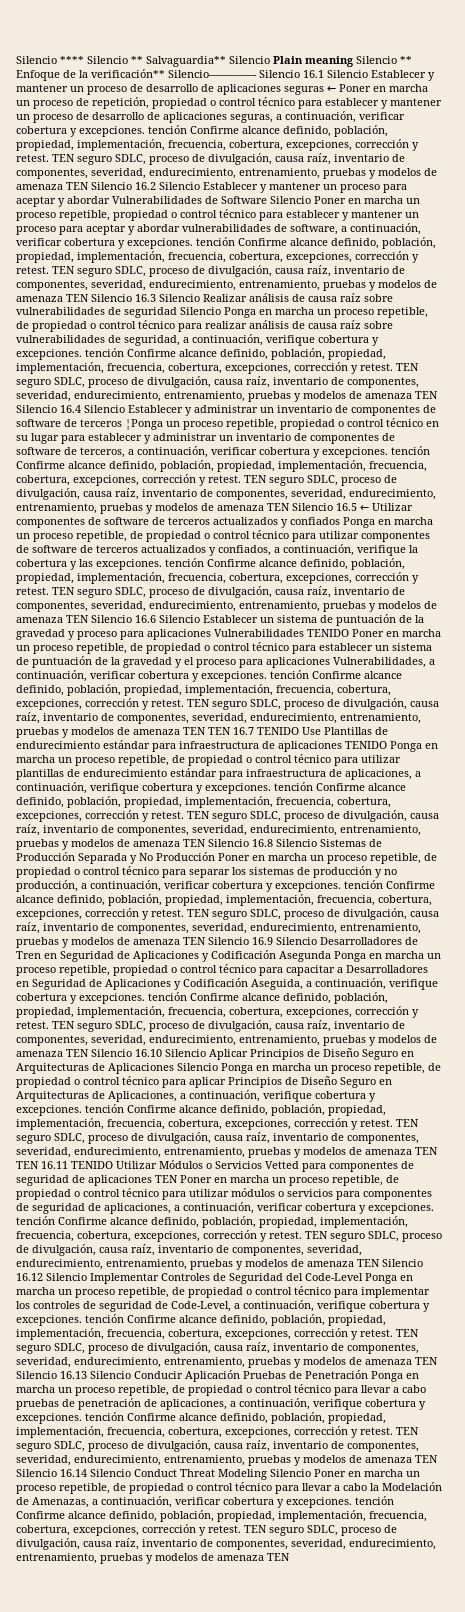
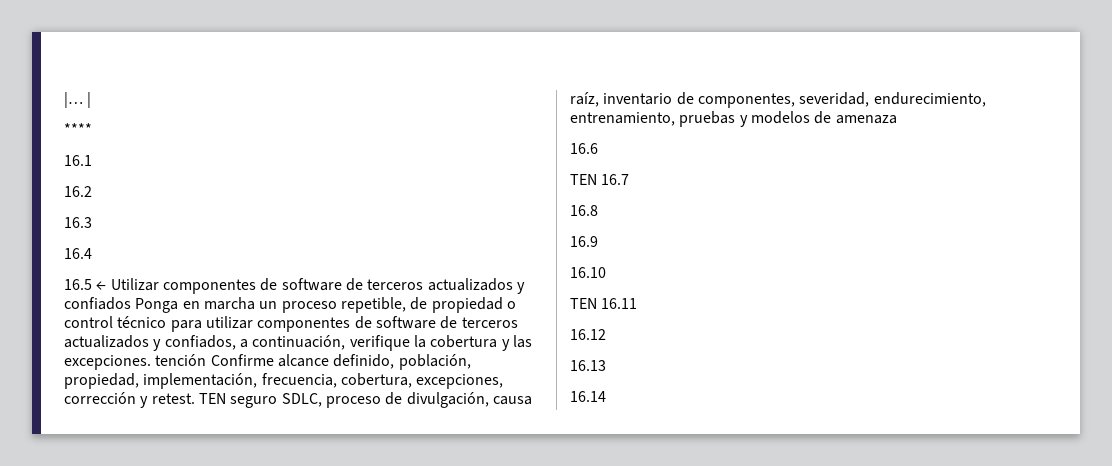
[16,56,57,64] Silencio -> [64,92,92,108] |… | //
[87,56,412,67] [16,69,435,81] [16,84,428,95] [16,97,442,109] [16,111,405,123] [16,125,388,137] [16,139,419,151] [16,153,405,165] [16,168,437,179] [16,182,407,193] [16,196,420,207] [16,209,419,221] [16,223,421,235] [16,237,436,249] [16,251,419,263] [16,265,405,277] [16,280,437,291] [16,293,393,302] [16,307,428,318] [16,320,393,332] [16,334,379,346] [16,348,386,360] [16,362,419,374] [16,376,419,388] [16,391,438,402] [16,405,436,416] [16,418,439,430] [16,433,395,444] [16,446,430,458] [16,460,427,472] [16,474,397,486] [16,488,436,500] [16,503,333,514] Silencio ** Salvaguardia** Silencio Plain meaning Silencio ** Enfoque de la verificación** Silencio————- Silencio 16.1 Silencio Establecer y mantener un proceso de desarrollo de aplicaciones seguras ← Poner en marcha un proceso de repetición, propiedad o control técnico para establecer y mantener un proceso de desarrollo de aplicaciones seguras, a continuación, verificar cobertura y excepciones. tención Confirme alcance definido, población, propiedad, implementación, frecuencia, cobertura, excepciones, corrección y retest. TEN seguro SDLC, proceso de divulgación, causa raíz, inventario de componentes, severidad, endurecimiento, entrenamiento, pruebas y modelos de amenaza TEN Silencio 16.2 Silencio Establecer y mantener un proceso para aceptar y abordar Vulnerabilidades de Software Silencio Poner en marcha un proceso repetible, propiedad o control técnico para establecer y mantener un proceso para aceptar y abordar vulnerabilidades de software, a continuación, verificar cobertura y excepciones. tención Confirme alcance definido, población, propiedad, implementación, frecuencia, cobertura, excepciones, corrección y retest. TEN seguro SDLC, proceso de divulgación, causa raíz, inventario de componentes, severidad, endurecimiento, entrenamiento, pruebas y modelos de amenaza TEN Silencio 16.3 Silencio Realizar análisis de causa raíz sobre vulnerabilidades de seguridad Silencio Ponga en marcha un proceso repetible, de propiedad o control técnico para realizar análisis de causa raíz sobre vulnerabilidades de seguridad, a continuación, verifique cobertura y excepciones. tención Confirme alcance definido, población, propiedad, implementación, frecuencia, cobertura, excepciones, corrección y retest. TEN seguro SDLC, proceso de divulgación, causa raíz, inventario de componentes, severidad, endurecimiento, entrenamiento, pruebas y modelos de amenaza TEN Silencio 16.4 Silencio Establecer y administrar un inventario de componentes de software de terceros ¦Ponga un proceso repetible, propiedad o control técnico en su lugar para establecer y administrar un inventario de componentes de software de terceros, a continuación, verificar cobertura y excepciones. tención Confirme alcance definido, población, propiedad, implementación, frecuencia, cobertura, excepciones, corrección y retest. TEN seguro SDLC, proceso de divulgación, causa raíz, inventario de componentes, severidad, endurecimiento, entrenamiento, pruebas y modelos de amenaza TEN Silencio -> [64,155,92,166] [64,186,92,197] [64,217,92,228] [64,248,92,259] // 16.1 // 16.2 // 16.3 // 16.4 //
[66,615,132,623] TEN Silencio -> (897, 119) //
[159,614,424,626] [16,629,441,640] [16,642,432,654] [16,656,435,668] [16,670,402,682] [16,684,391,696] [16,698,439,710] [16,712,421,724] [16,727,388,738] [16,740,438,752] [16,754,401,766] [16,768,421,780] [16,782,406,794] [16,796,391,808] [16,810,439,822] [16,824,421,836] [16,839,382,850] [16,852,437,864] [16,866,397,878] [16,880,435,892] [16,894,432,906] [16,908,439,920] [16,922,421,934] [16,937,418,948] [16,950,441,962] [16,964,428,976] [16,978,438,990] [16,992,388,1004] [16,1006,419,1018] [16,1020,405,1032] [16,1035,437,1046] [16,1048,414,1060] [16,1063,441,1074] [16,1076,392,1088] [16,1090,376,1102] [16,1104,386,1116] [16,1118,419,1130] [16,1132,419,1144] [16,1147,438,1158] [16,1160,414,1172] [16,1175,399,1186] [16,1188,432,1200] [16,1202,434,1214] [16,1216,408,1228] [16,1230,442,1242] [16,1244,362,1256] [16,1259,423,1270] [16,1273,413,1284] [16,1286,430,1298] [16,1300,430,1312] [16,1314,386,1326] [16,1328,419,1340] [16,1342,419,1354] [16,1357,438,1368] [16,1370,419,1382] [16,1384,426,1396] [16,1398,426,1410] [16,1412,386,1424] [16,1426,419,1438] [16,1440,419,1452] [16,1455,438,1466] [16,1469,420,1480] [16,1482,442,1494] [16,1496,394,1508] [16,1510,427,1522] [16,1524,397,1536] [16,1538,436,1550] [16,1553,290,1564] Silencio Establecer un sistema de puntuación de la gravedad y proceso para aplicaciones Vulnerabilidades TENIDO Poner en marcha un proceso repetible, de propiedad o control técnico para establecer un sistema de puntuación de la gravedad y el proceso para aplicaciones Vulnerabilidades, a continuación, verificar cobertura y excepciones. tención Confirme alcance definido, población, propiedad, implementación, frecuencia, cobertura, excepciones, corrección y retest. TEN seguro SDLC, proceso de divulgación, causa raíz, inventario de componentes, severidad, endurecimiento, entrenamiento, pruebas y modelos de amenaza TEN TEN 16.7 TENIDO Use Plantillas de endurecimiento estándar para infraestructura de aplicaciones TENIDO Ponga en marcha un proceso repetible, de propiedad o control técnico para utilizar plantillas de endurecimiento estándar para infraestructura de aplicaciones, a continuación, verifique cobertura y excepciones. tención Confirme alcance definido, población, propiedad, implementación, frecuencia, cobertura, excepciones, corrección y retest. TEN seguro SDLC, proceso de divulgación, causa raíz, inventario de componentes, severidad, endurecimiento, entrenamiento, pruebas y modelos de amenaza TEN Silencio 16.8 Silencio Sistemas de Producción Separada y No Producción Poner en marcha un proceso repetible, de propiedad o control técnico para separar los sistemas de producción y no producción, a continuación, verificar cobertura y excepciones. tención Confirme alcance definido, población, propiedad, implementación, frecuencia, cobertura, excepciones, corrección y retest. TEN seguro SDLC, proceso de divulgación, causa raíz, inventario de componentes, severidad, endurecimiento, entrenamiento, pruebas y modelos de amenaza TEN Silencio 16.9 Silencio Desarrolladores de Tren en Seguridad de Aplicaciones y Codificación Asegunda Ponga en marcha un proceso repetible, propiedad o control técnico para capacitar a Desarrolladores en Seguridad de Aplicaciones y Codificación Aseguida, a continuación, verifique cobertura y excepciones. tención Confirme alcance definido, población, propiedad, implementación, frecuencia, cobertura, excepciones, corrección y retest. TEN seguro SDLC, proceso de divulgación, causa raíz, inventario de componentes, severidad, endurecimiento, entrenamiento, pruebas y modelos de amenaza TEN Silencio 16.10 Silencio Aplicar Principios de Diseño Seguro en Arquitecturas de Aplicaciones Silencio Ponga en marcha un proceso repetible, de propiedad o control técnico para aplicar Principios de Diseño Seguro en Arquitecturas de Aplicaciones, a continuación, verifique cobertura y excepciones. tención Confirme alcance definido, población, propiedad, implementación, frecuencia, cobertura, excepciones, corrección y retest. TEN seguro SDLC, proceso de divulgación, causa raíz, inventario de componentes, severidad, endurecimiento, entrenamiento, pruebas y modelos de amenaza TEN TEN 16.11 TENIDO Utilizar Módulos o Servicios Vetted para componentes de seguridad de aplicaciones TEN Poner en marcha un proceso repetible, de propiedad o control técnico para utilizar módulos o servicios para componentes de seguridad de aplicaciones, a continuación, verificar cobertura y excepciones. tención Confirme alcance definido, población, propiedad, implementación, frecuencia, cobertura, excepciones, corrección y retest. TEN seguro SDLC, proceso de divulgación, causa raíz, inventario de componentes, severidad, endurecimiento, entrenamiento, pruebas y modelos de amenaza TEN Silencio 16.12 Silencio Implementar Controles de Seguridad del Code-Level Ponga en marcha un proceso repetible, de propiedad o control técnico para implementar los controles de seguridad de Code-Level, a continuación, verifique cobertura y excepciones. tención Confirme alcance definido, población, propiedad, implementación, frecuencia, cobertura, excepciones, corrección y retest. TEN seguro SDLC, proceso de divulgación, causa raíz, inventario de componentes, severidad, endurecimiento, entrenamiento, pruebas y modelos de amenaza TEN Silencio 16.13 Silencio Conducir Aplicación Pruebas de Penetración Ponga en marcha un proceso repetible, de propiedad o control técnico para llevar a cabo pruebas de penetración de aplicaciones, a continuación, verifique cobertura y excepciones. tención Confirme alcance definido, población, propiedad, implementación, frecuencia, cobertura, excepciones, corrección y retest. TEN seguro SDLC, proceso de divulgación, causa raíz, inventario de componentes, severidad, endurecimiento, entrenamiento, pruebas y modelos de amenaza TEN Silencio 16.14 Silencio Conduct Threat Modeling Silencio Poner en marcha un proceso repetible, de propiedad o control técnico para llevar a cabo la Modelación de Amenazas, a continuación, verificar cobertura y excepciones. tención Confirme alcance definido, población, propiedad, implementación, frecuencia, cobertura, excepciones, corrección y retest. TEN seguro SDLC, proceso de divulgación, causa raíz, inventario de componentes, severidad, endurecimiento, entrenamiento, pruebas y modelos de amenaza TEN -> [570,174,630,185] [570,205,598,216] [570,236,598,247] [570,267,606,278] [570,298,638,309] [570,329,606,340] [570,360,606,371] [570,391,606,402] // TEN 16.7 // 16.8 // 16.9 // 16.10 // TEN 16.11 // 16.12 // 16.13 // 16.14

